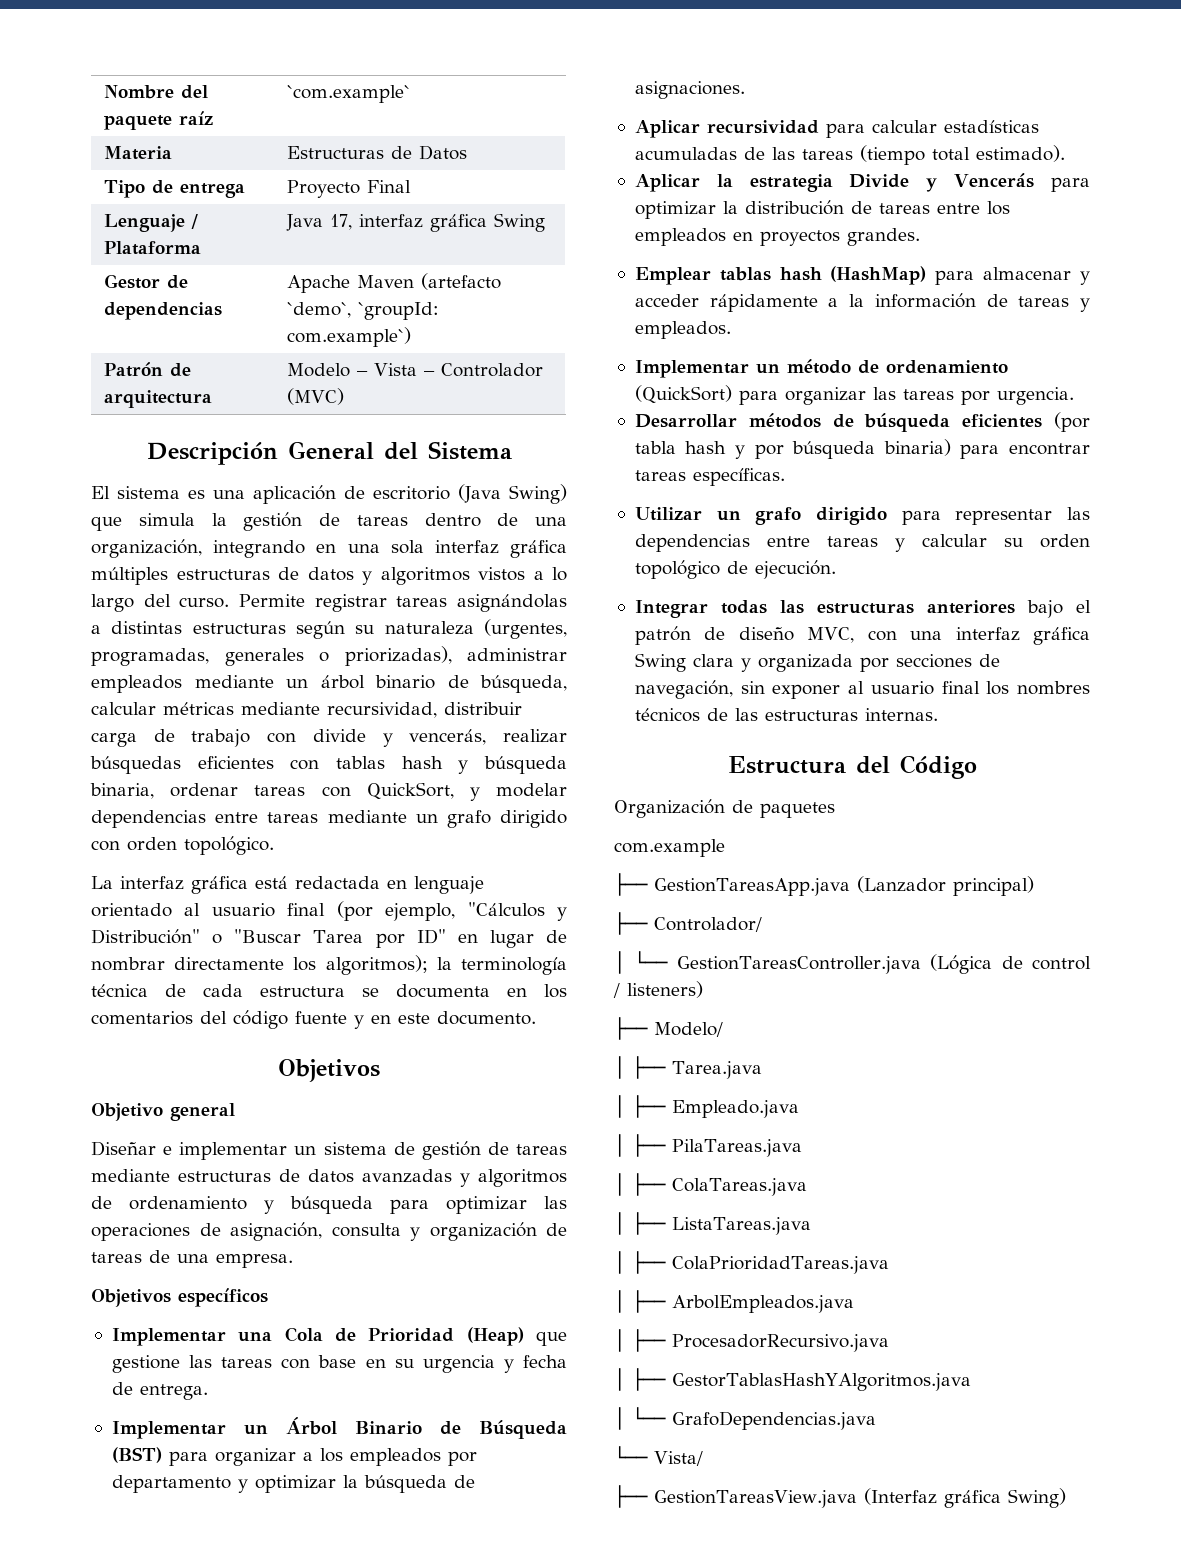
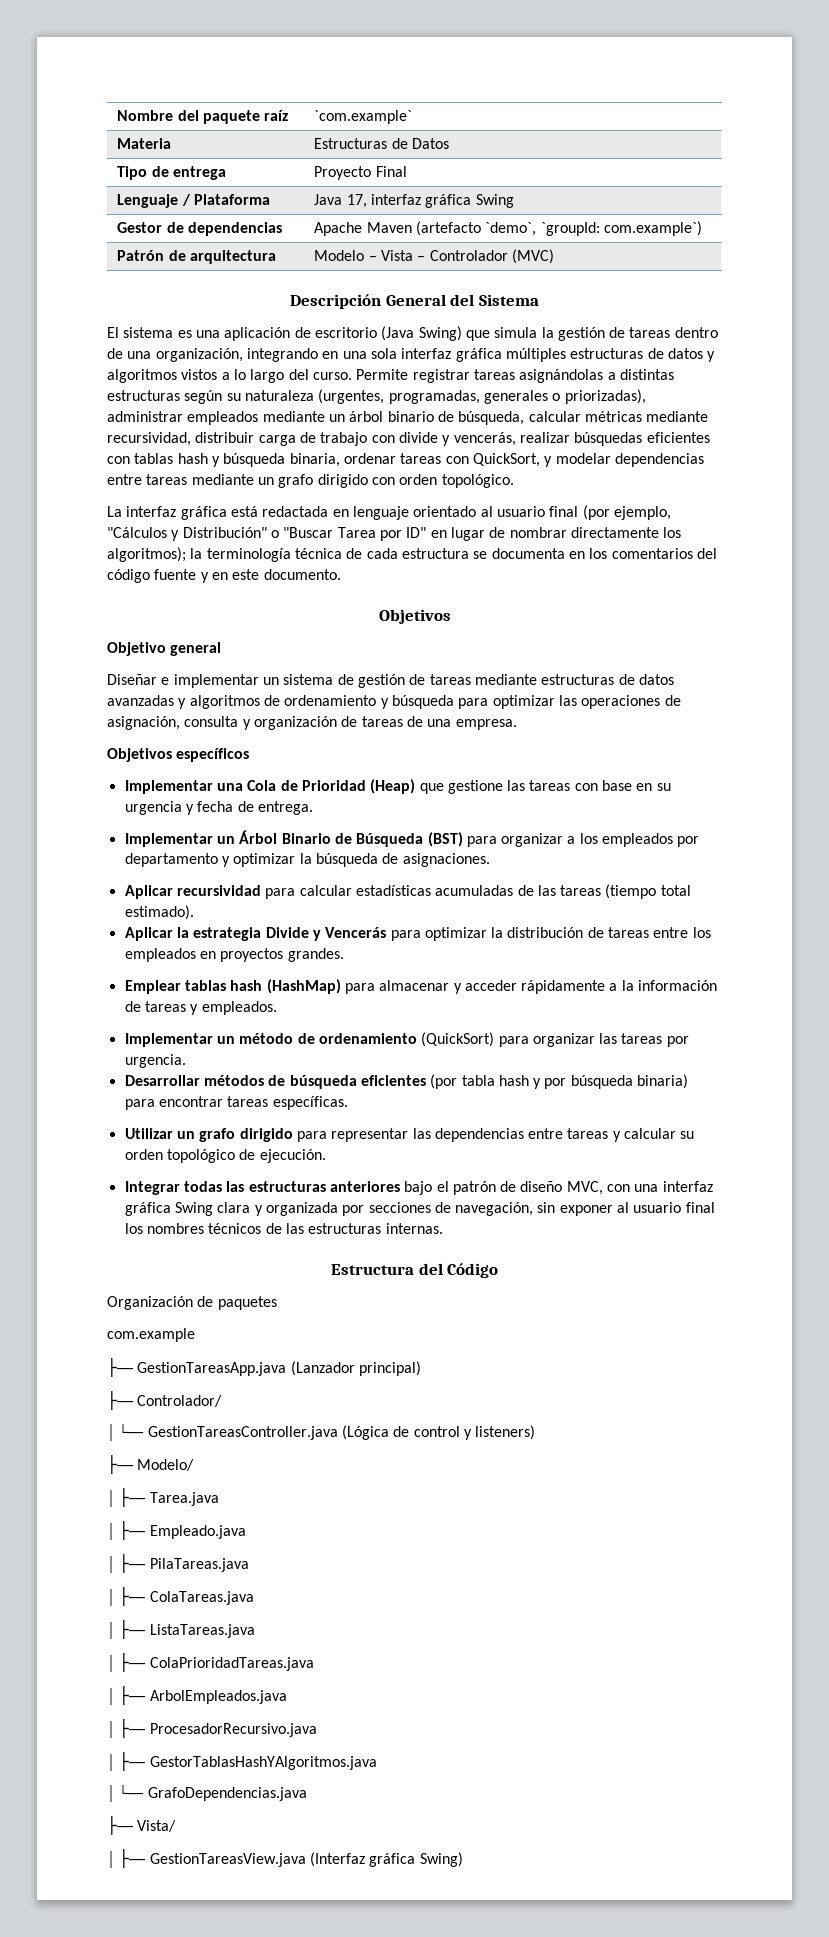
[613,983,620,998] / -> [463,1429,472,1440] y
[614,1446,648,1464] └── -> [107,1815,134,1835] ├──
(703, 1458) none -> [107,1851,115,1868] │

